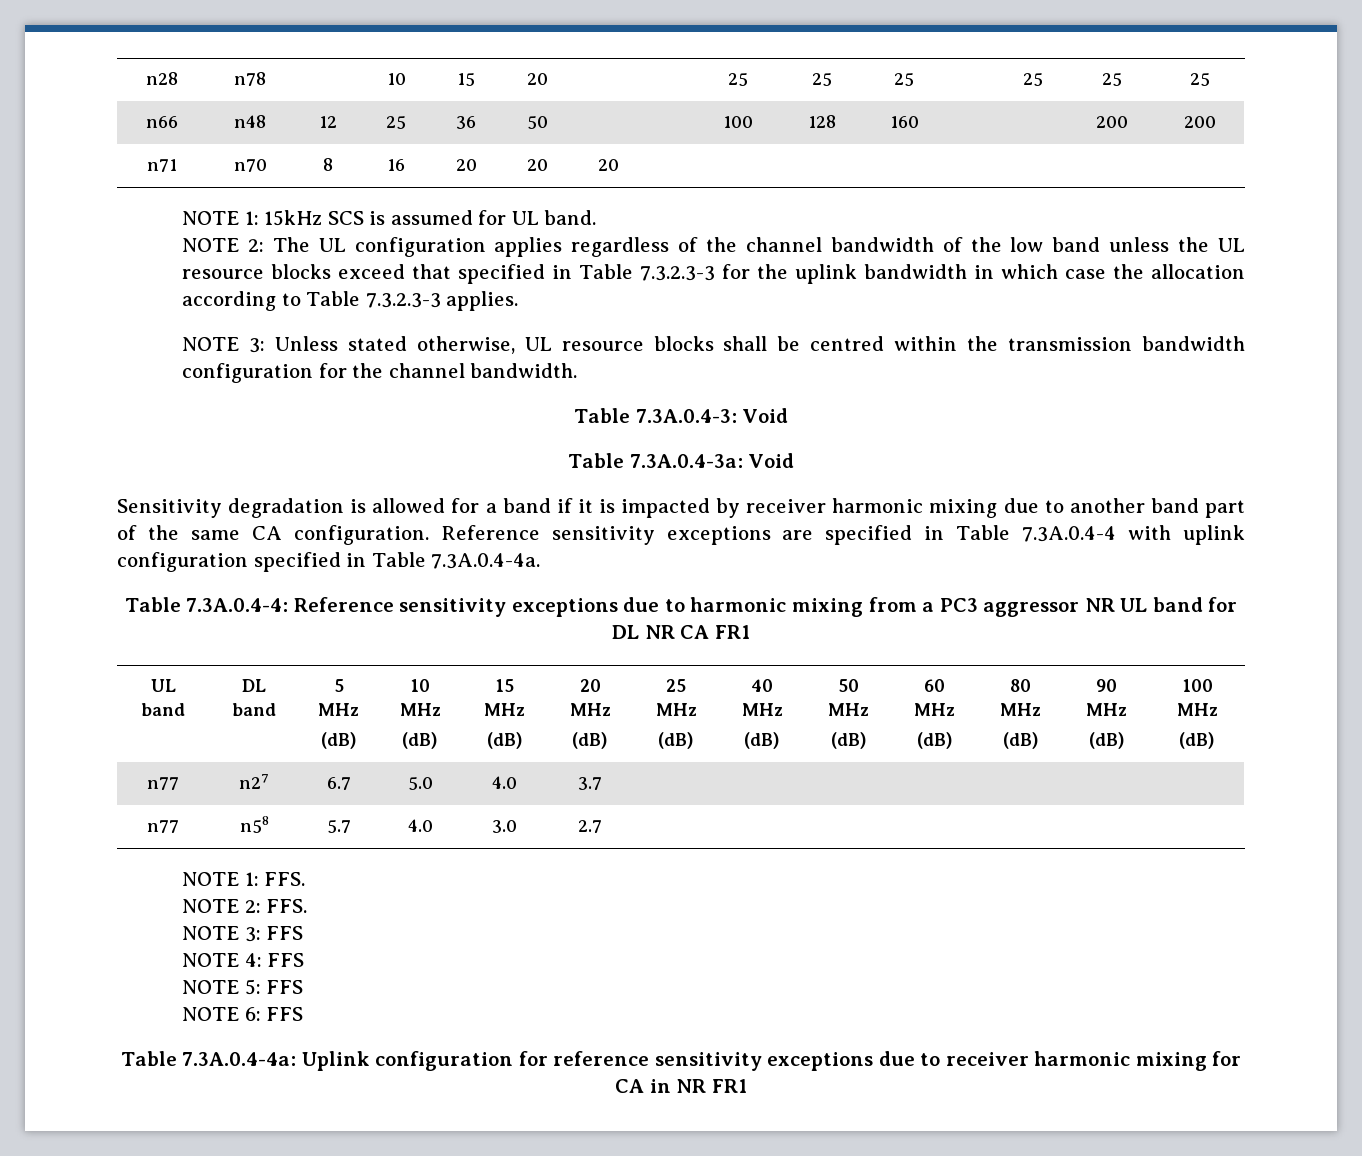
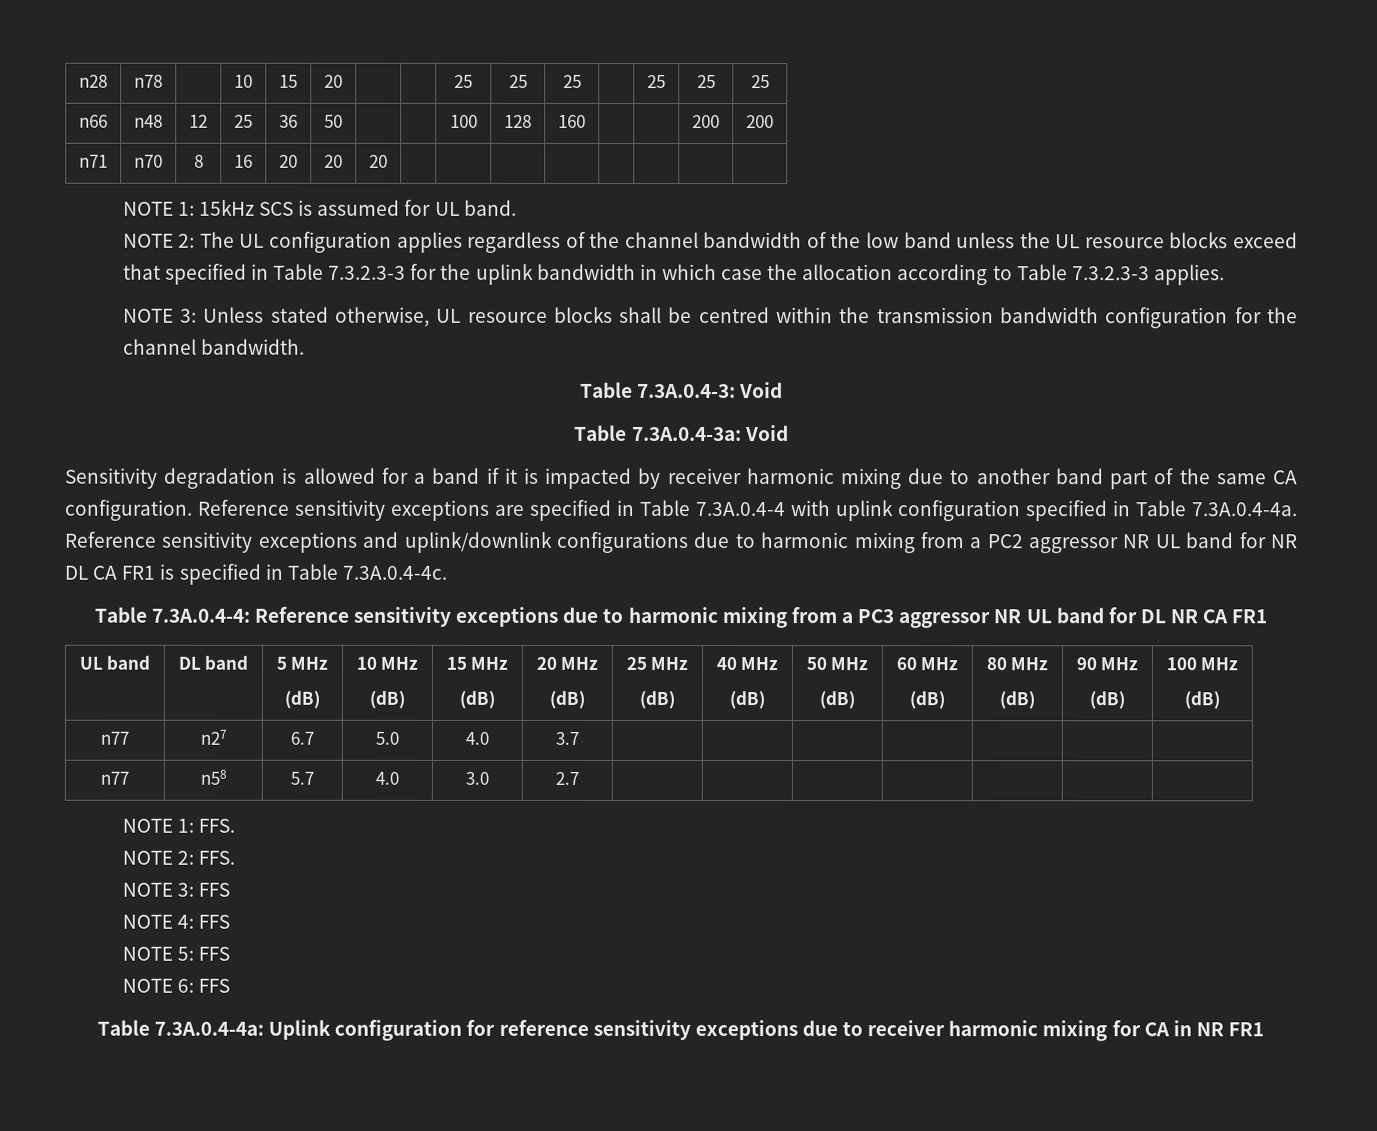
(541, 561) none -> [65,531,1299,554] [64,563,447,585] Reference sensitivity exceptions and uplink/downlink configurations due to harmonic mixing from a PC2 aggressor NR UL band for NR DL CA FR1 is specified in Table 7.3A.0.4-4c.

